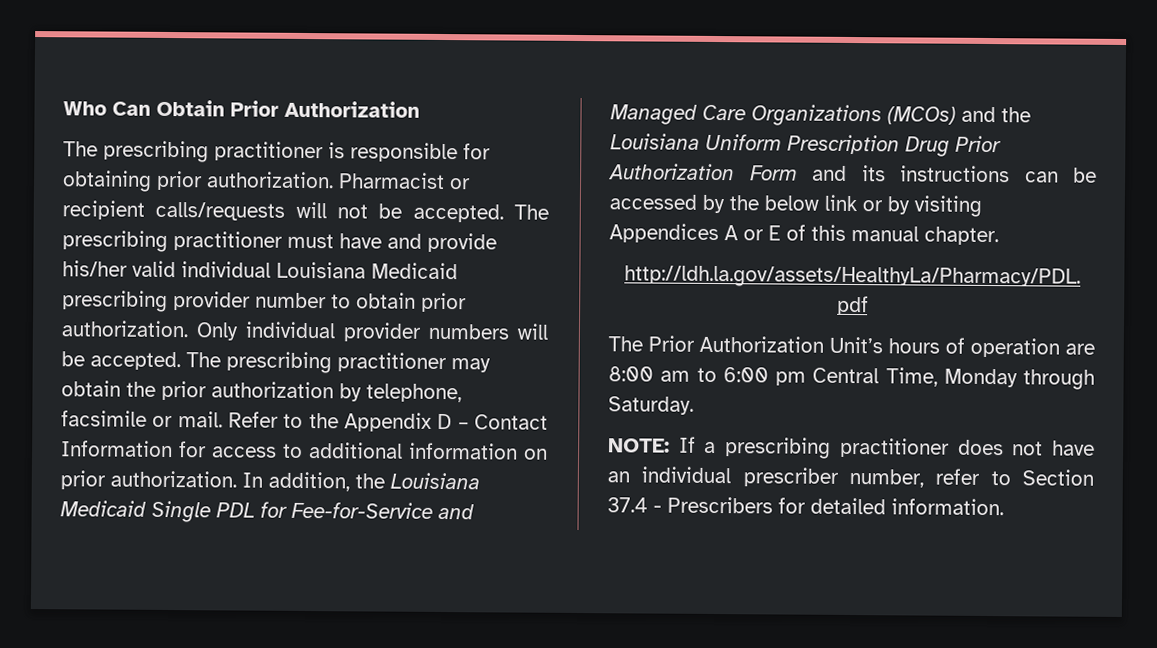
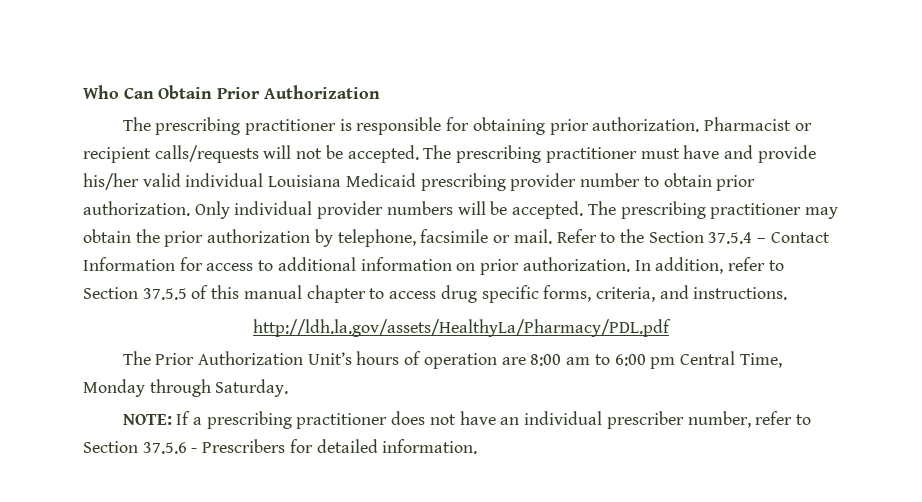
[344,412,453,432] Appendix D -> [648,231,753,244] Section 37.5.4
[355,472,480,490] [60,500,474,523] [610,104,1031,127] [610,133,1002,157] [608,163,1097,183] [609,194,982,217] [609,223,999,246] the Louisiana Medicaid Single PDL for Fee-for-Service and Managed Care Organizations (MCOs) and the Louisiana Uniform Prescription Drug Prior Authorization Form and its instructions can be accessed by the below link or by visiting Appendices A or E of this manual chapter. -> [727,257,784,271] [83,285,788,303] refer to Section 37.5.5 of this manual chapter to access drug specific forms, criteria, and instructions.
[607,497,648,513] 37.4 -> [142,442,187,454] 37.5.6

